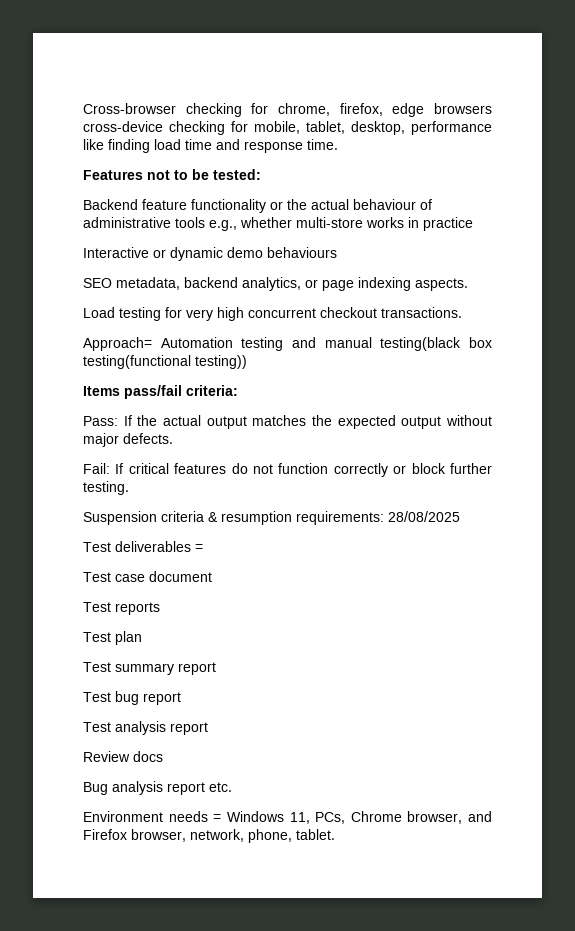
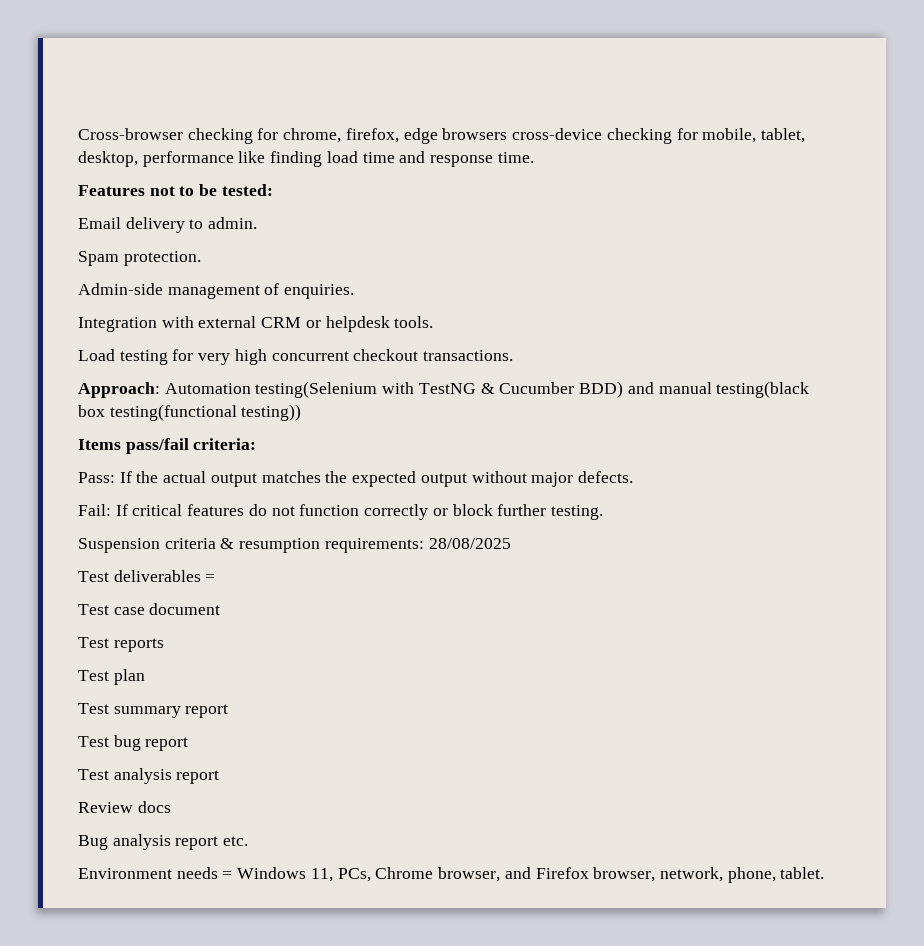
[83,199,432,213] [83,217,473,231] [83,247,337,261] [83,277,468,291] Backend feature functionality or the actual behaviour of administrative tools e.g., whether multi-store works in practice // Interactive or dynamic demo behaviours // SEO metadata, backend analytics, or page indexing aspects. -> [78,217,258,233] [78,251,201,266] [78,283,355,299] [78,316,434,332] Email delivery to admin. // Spam protection. // Admin-side management of enquiries. // Integration with external CRM or helpdesk tools.
[83,337,284,351] Approach= Automation testing -> [78,381,624,398] Approach: Automation testing(Selenium with TestNG & Cucumber BDD)

